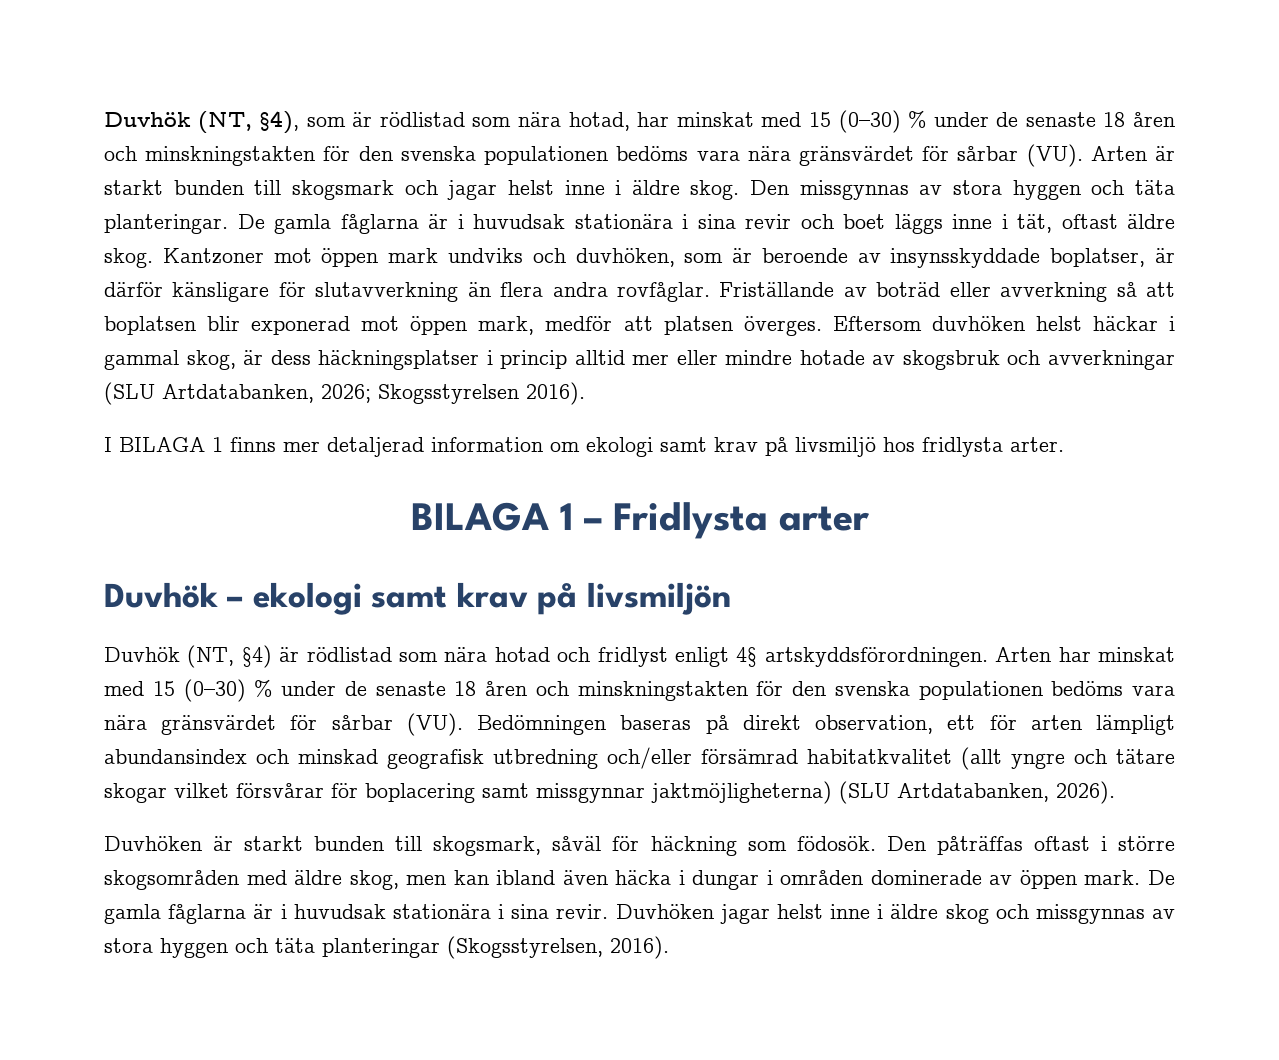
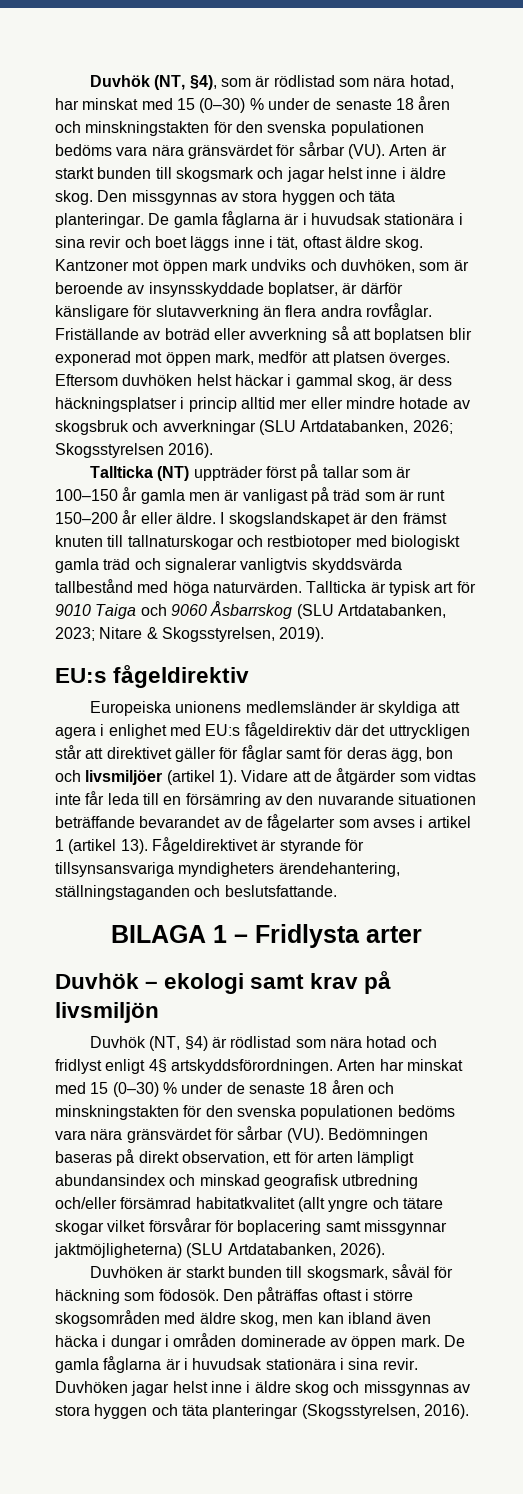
[104,437,1064,457] I BILAGA 1 finns mer detaljerad information om ekologi samt krav på livsmiljö hos fridlysta arter. -> [89,464,412,481] [55,487,446,504] [55,510,447,527] [55,535,460,550] [55,558,402,573] [55,579,476,596] [55,601,446,619] [55,627,325,642] [55,665,250,688] [89,701,460,716] [55,722,470,739] [55,745,454,762] [55,768,476,785] [55,791,476,808] [55,814,471,831] [55,837,364,854] [55,862,400,877] [55,885,337,900] Tallticka (NT) uppträder först på tallar som är 100–150 år gamla men är vanligast på träd som är runt 150–200 år eller äldre. I skogslandskapet är den främst knuten till tallnaturskogar och restbiotoper med biologiskt gamla träd och signalerar vanligtvis skyddsvärda tallbestånd med höga naturvärden. Tallticka är typisk art för 9010 Taiga och 9060 Åsbarrskog (SLU Artdatabanken, 2023; Nitare & Skogsstyrelsen, 2019). // EU:s fågeldirektiv // Europeiska unionens medlemsländer är skyldiga att agera i enlighet med EU:s fågeldirektiv där det uttryckligen står att direktivet gäller för fåglar samt för deras ägg, bon och livsmiljöer (artikel 1). Vidare att de åtgärder som vidtas inte får leda till en försämring av den nuvarande situationen beträffande bevarandet av de fågelarter som avses i artikel 1 (artikel 13). Fågeldirektivet är styrande för tillsynsansvariga myndigheters ärendehantering, ställningstaganden och beslutsfattande.

